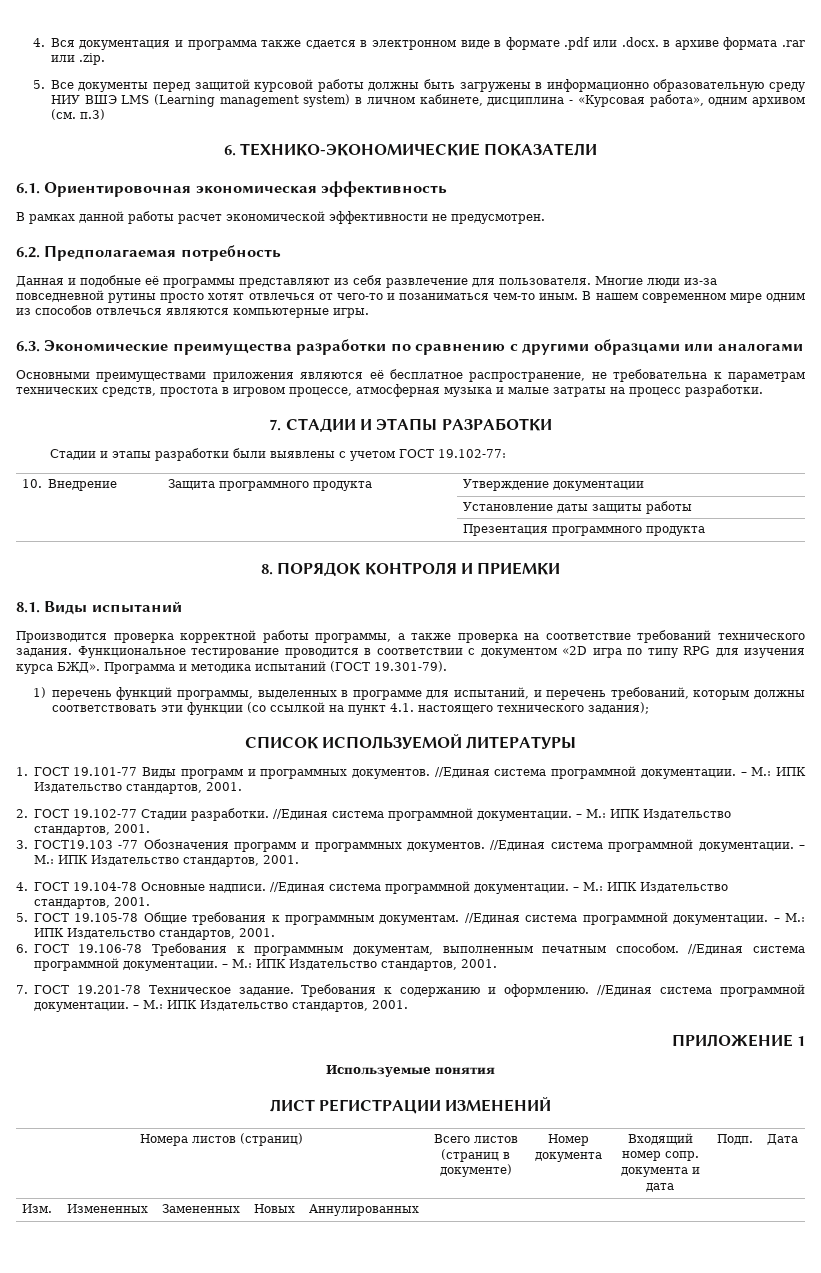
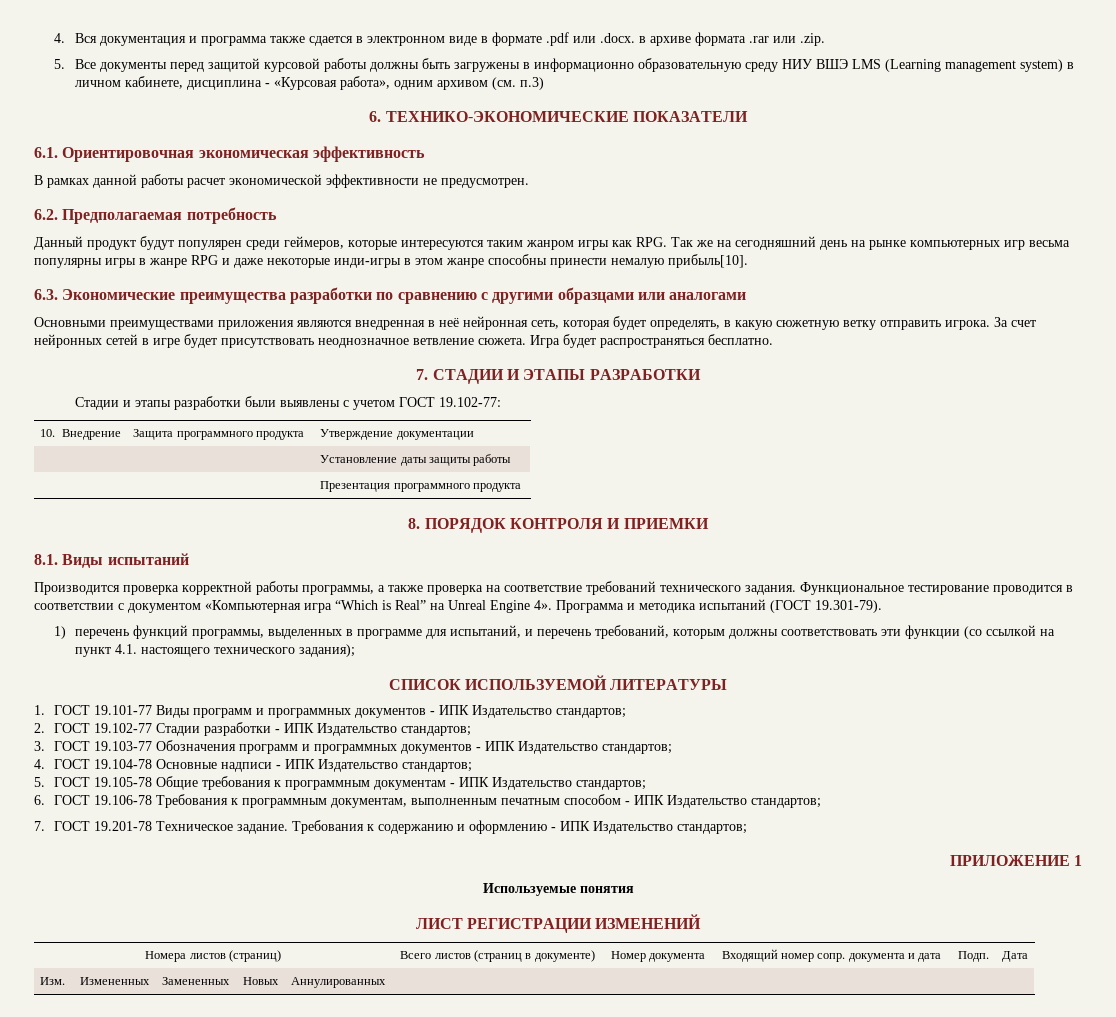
[16,275,717,288] [16,290,805,303] [16,305,369,318] Данная и подобные её программы представляют из себя развлечение для пользователя. Многие люди из-за повседневной рутины просто хотят отвлечься от чего-то и позаниматься чем-то иным. В нашем современном мире одним из способов отвлечься являются компьютерные игры. -> [34,236,1070,250] [34,254,748,268] Данный продукт будут популярен среди геймеров, которые интересуются таким жанром игры как RPG. Так же на сегодняшний день на рынке компьютерных игр весьма популярны игры в жанре RPG и даже некоторые инди-игры в этом жанре способны принести немалую прибыль[10].
[369,369,805,382] [16,384,763,397] её бесплатное распространение, не требовательна к параметрам технических средств, простота в игровом процессе, атмосферная музыка и малые затраты на процесс разработки. -> [355,316,1036,330] [34,334,773,348] внедренная в неё нейронная сеть, которая будет определять, в какую сюжетную ветку отправить игрока. За счет нейронных сетей в игре будет присутствовать неоднозначное ветвление сюжета. Игра будет распространяться бесплатно.
[562,646,805,658] [16,662,100,674] «2D игра по типу RPG для изучения курса БЖД». -> [205,600,552,613] «Компьютерная игра “Which is Real” на Unreal Engine 4».
[352,766,806,779] [33,782,242,794] [16,808,731,821] [33,824,150,836] документов. //Единая система программной документации. – М.: ИПК Издательство стандартов, 2001. // 2. ГОСТ 19.102-77 Стадии разработки. //Единая система программной документации. – М.: ИПК Издательство стандартов, 2001. -> [355,705,627,718] [34,722,472,736] документов - ИПК Издательство стандартов; // 2. ГОСТ 19.102-77 Стадии разработки - ИПК Издательство стандартов;
[33,840,139,849] ГОСТ19.103 -77 -> [54,741,153,751] ГОСТ 19.103-77
[407,839,805,852] [33,855,299,867] [16,881,728,894] [33,897,150,909] документов. //Единая система программной документации. – М.: ИПК Издательство стандартов, 2001. // 4. ГОСТ 19.104-78 Основные надписи. //Единая система программной документации. – М.: ИПК Издательство стандартов, 2001. -> [401,741,673,754] [34,759,473,772] документов - ИПК Издательство стандартов; // 4. ГОСТ 19.104-78 Основные надписи - ИПК Издательство стандартов;
[379,912,805,925] [33,928,275,940] документам. //Единая система программной документации. – М.: ИПК Издательство стандартов, 2001. -> [374,777,647,790] документам - ИПК Издательство стандартов;
[615,943,805,955] [33,958,497,971] способом. //Единая система программной документации. – М.: ИПК Издательство стандартов, 2001. -> [564,794,822,808] способом - ИПК Издательство стандартов;
[504,984,805,997] [33,1000,408,1012] оформлению. //Единая система программной документации. – М.: ИПК Издательство стандартов, 2001. -> [469,820,748,834] оформлению - ИПК Издательство стандартов;

